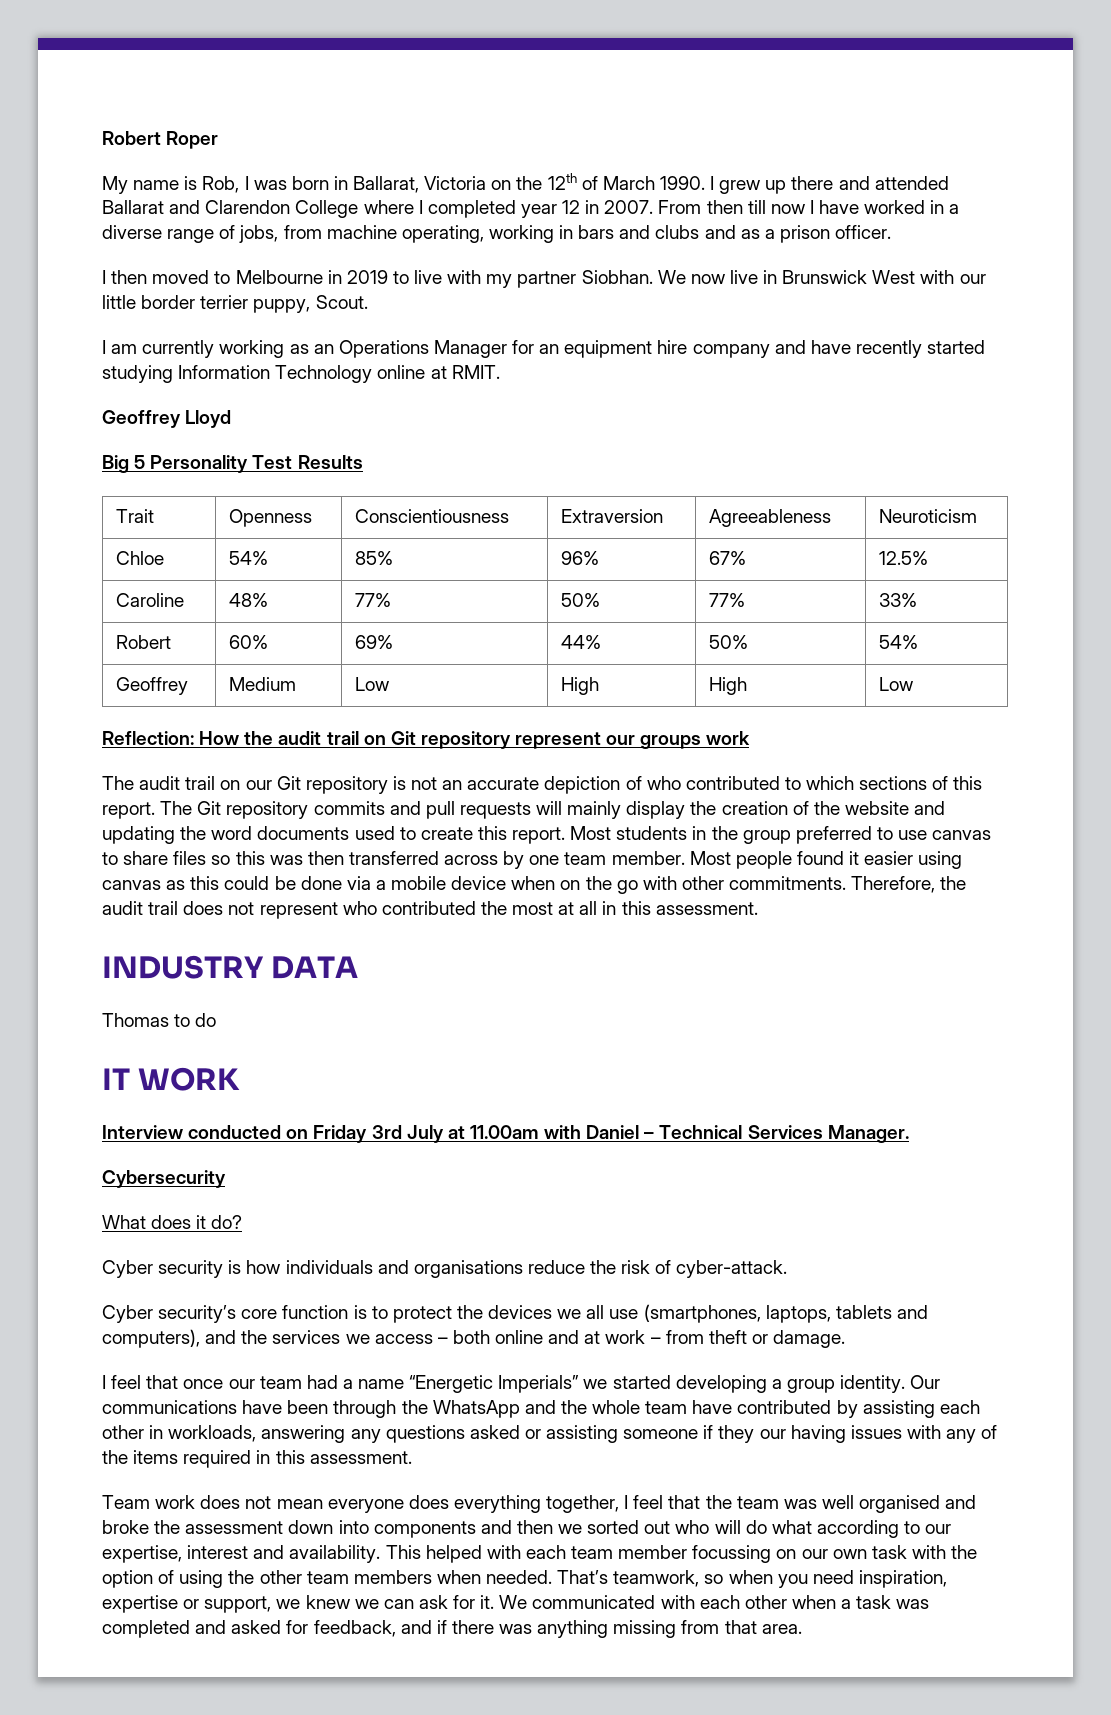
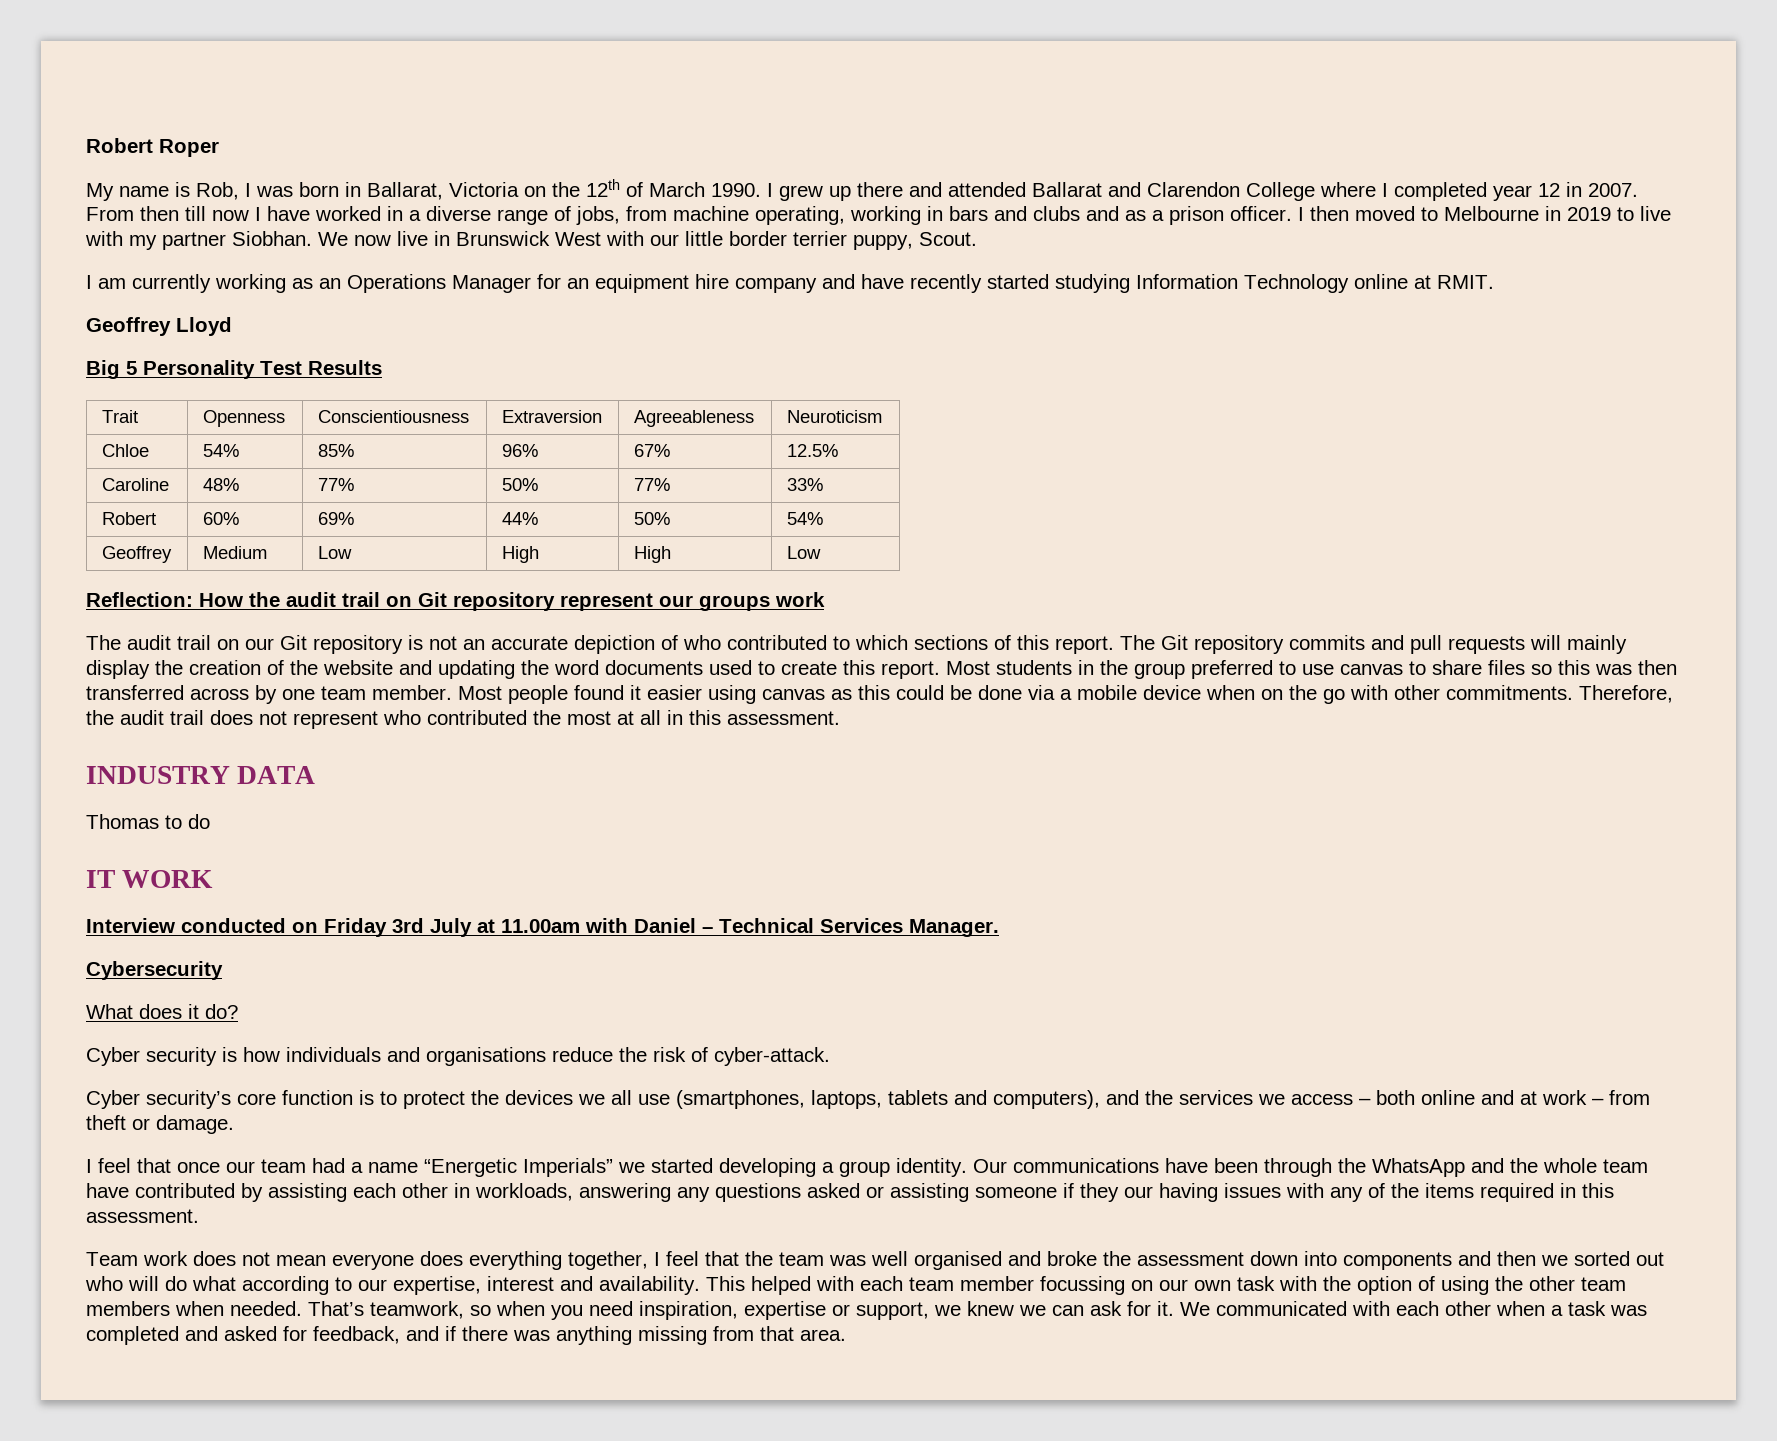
(892, 232) // -> (1292, 213) none

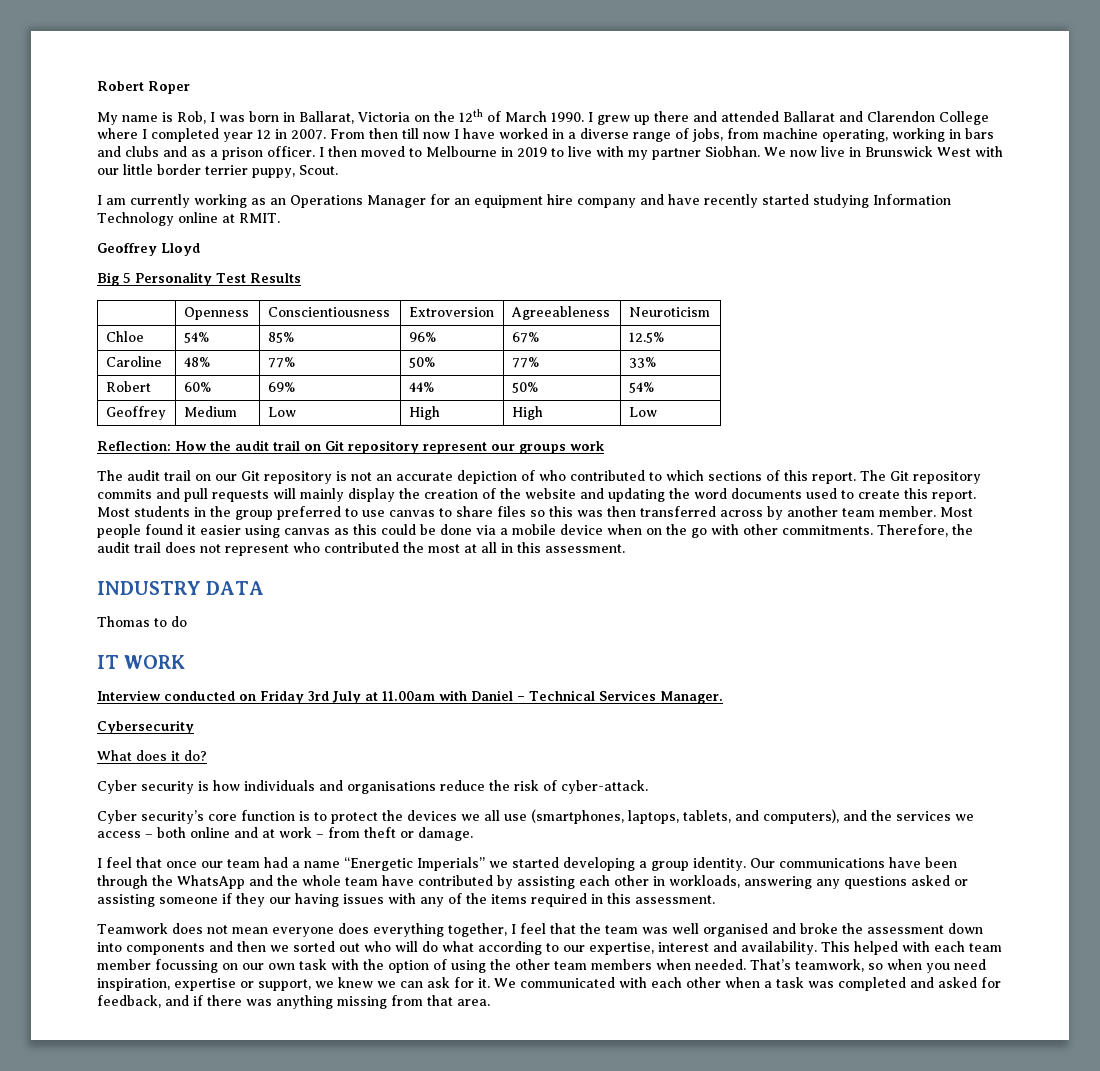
[101,410,138,423] Trait -> (301, 278) none
[501,410,602,423] Extraversion -> [408,307,494,317] Extroversion
[282,689,315,700] one -> [787,506,838,517] another
[888,1090,948,1105] tablets -> [683,810,731,823] tablets,
[86,1251,188,1266] Team work -> [97,923,168,934] Teamwork

